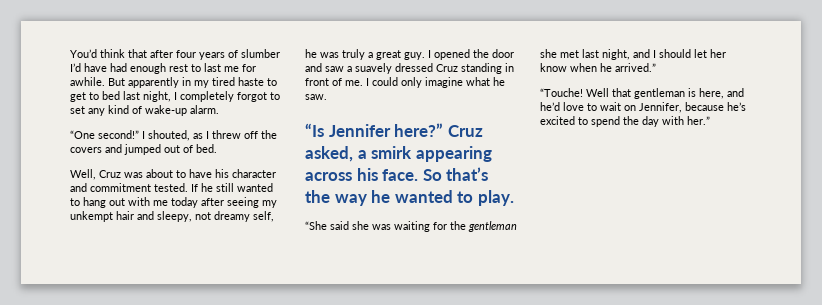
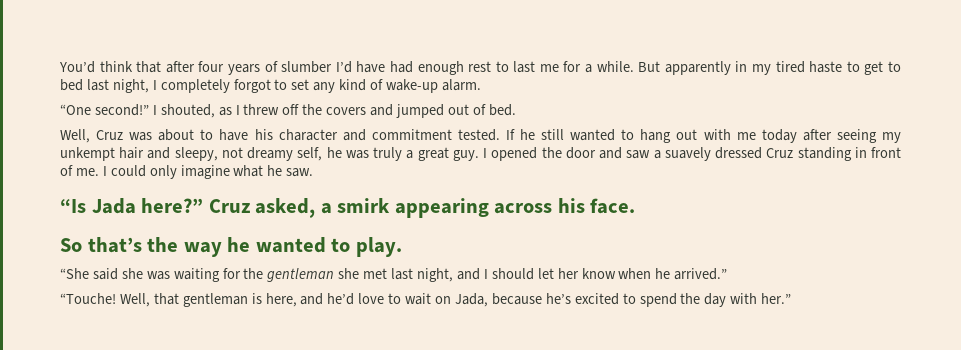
[70,77,105,86] awhile. -> [585,61,634,73] a while.
[328,124,391,137] Jennifer -> [91,198,136,214] Jada
(419, 175) none -> (636, 206) //
[586,88,609,97] Well -> [119,293,150,307] Well,
[639,102,682,113] Jennifer, -> [454,293,488,307] Jada,

